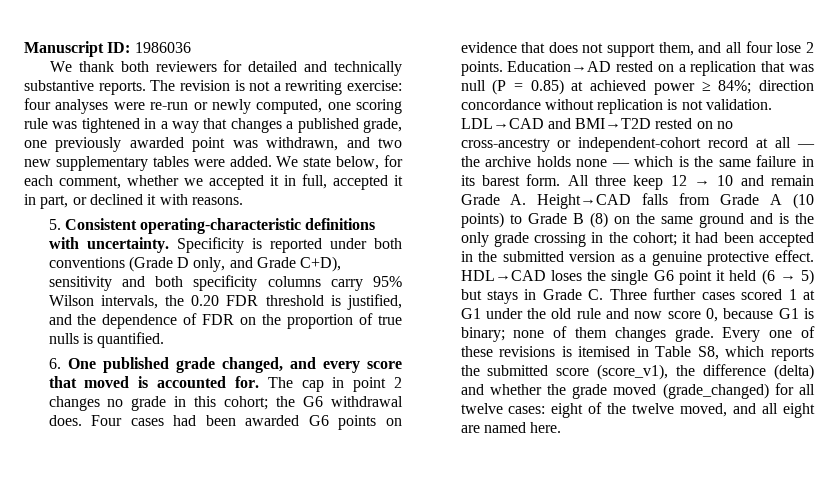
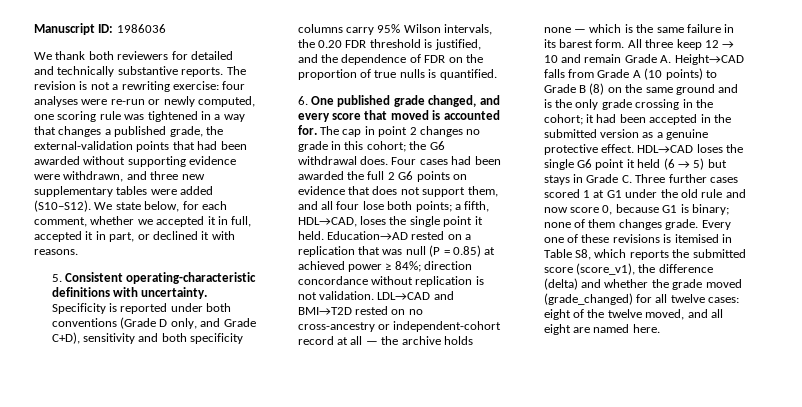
[24,137,258,152] one previously awarded point was -> [205,126,223,135] [34,141,247,152] [34,156,237,167] [34,174,60,180] the external-validation points that had been awarded without supporting evidence were
[378,138,402,148] two -> [150,171,179,180] three
[229,156,272,167] added. -> [180,186,214,195] [34,200,91,212] added (S10–S12).
(300, 420) none -> [346,171,395,180] the full 2
[805,42,814,53] [460,61,503,76] 2 points. -> [387,201,490,212] [297,216,483,227] [297,231,324,240] both points; a fifth, HDL→CAD, loses the single point it held.

